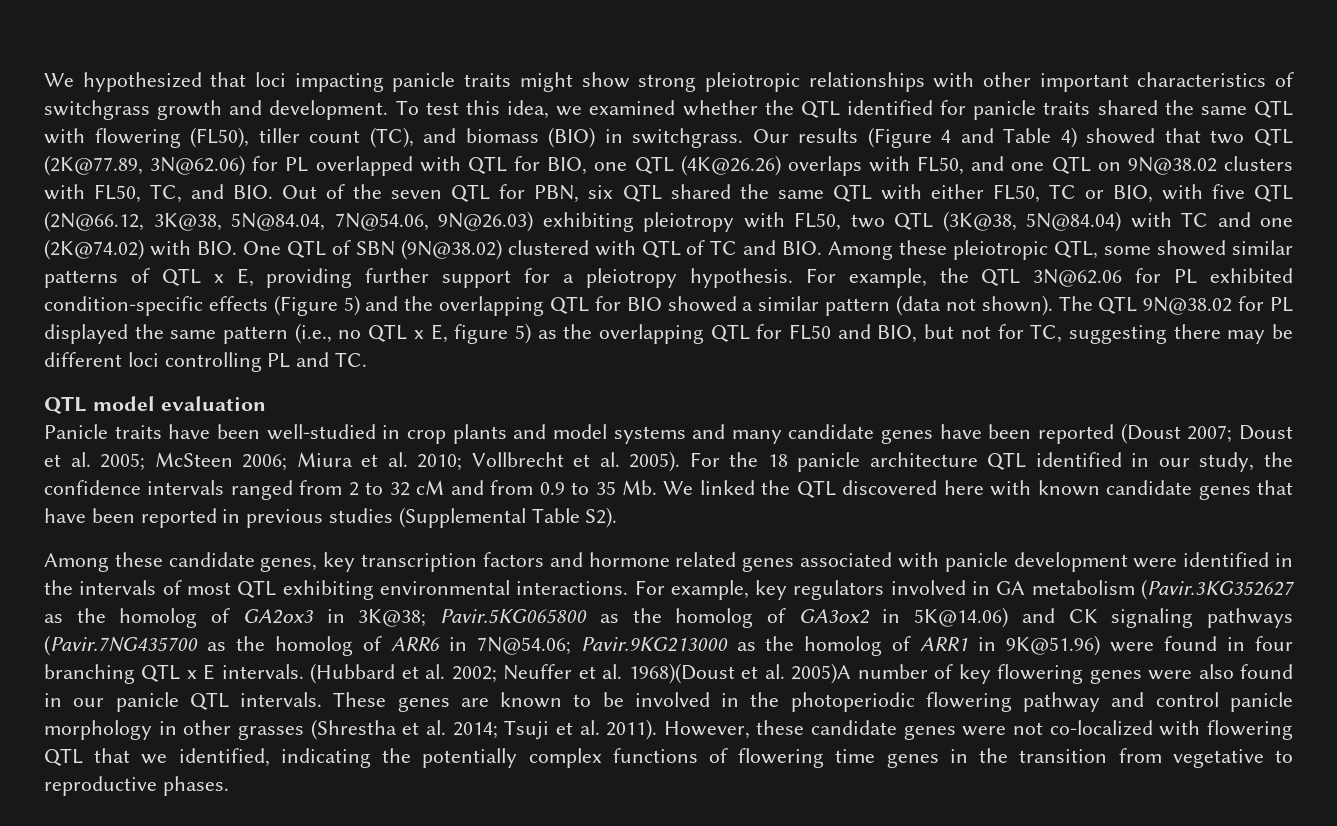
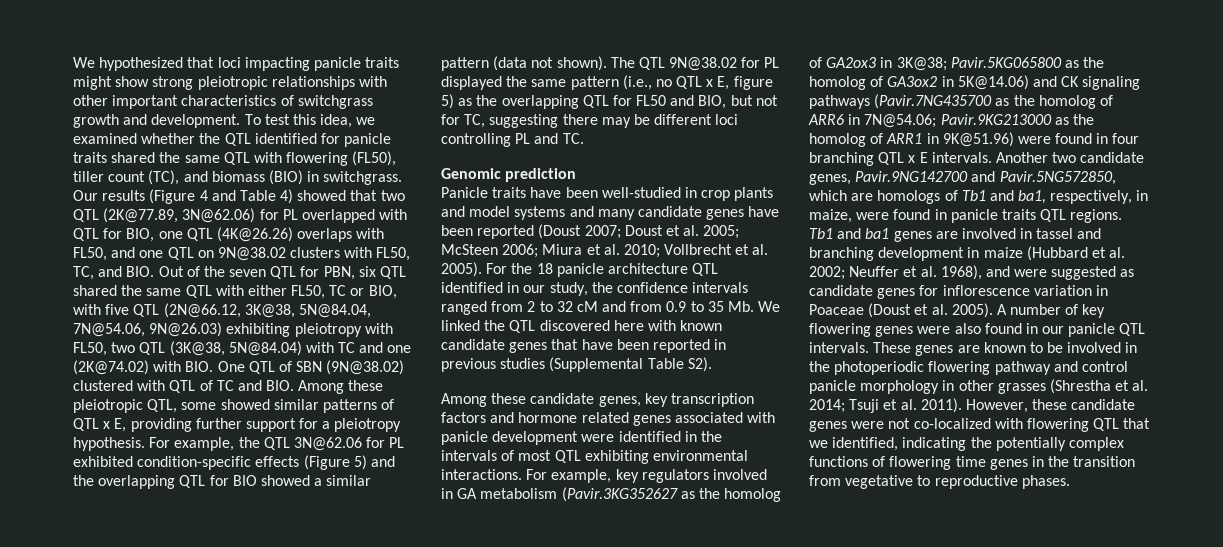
[44,396,266,414] QTL model evaluation -> [441,168,577,182] Genomic prediction
(304, 671) none -> [995,152,1145,163] [809,171,1116,185] [809,190,1149,204] [809,209,1123,223] [809,228,1102,242] [809,247,1023,261] Another two candidate genes, Pavir.9NG142700 and Pavir.5NG572850, which are homologs of Tb1 and ba1, respectively, in maize, were found in panicle traits QTL regions. Tb1 and ba1 genes are involved in tassel and branching development in maize
[628,663,852,684] 1968)(Doust et al. 2005)A -> [940,265,1135,280] [809,285,1108,299] [809,303,1007,318] 1968), and were suggested as candidate genes for inflorescence variation in Poaceae (Doust et al. 2005). A

